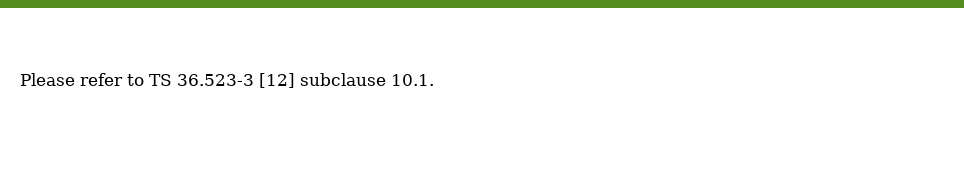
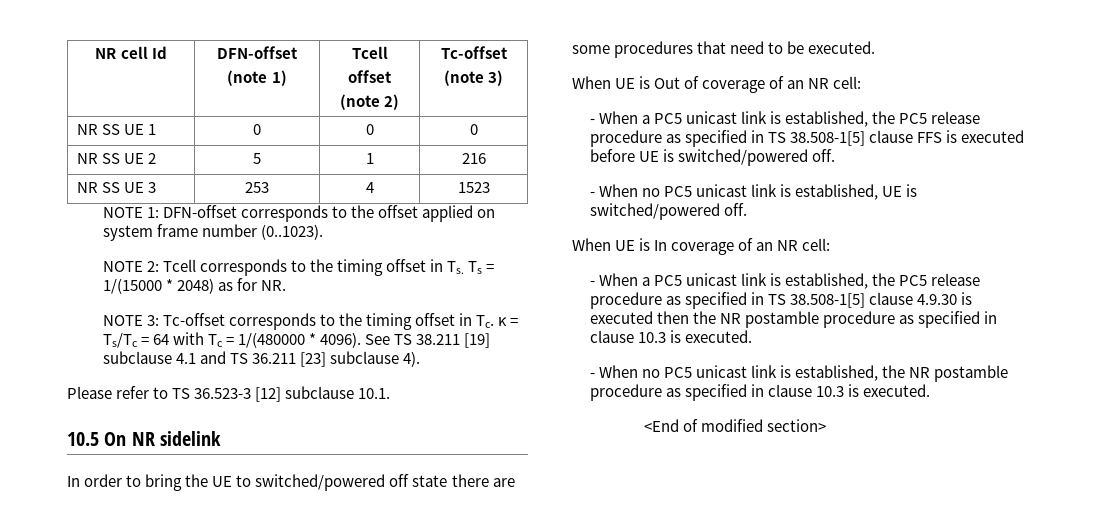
(20, 79) none -> [95,46,167,59] [217,46,298,59] [227,70,287,86] [351,46,388,59] [348,70,392,83] [339,94,400,110] [440,46,508,59] [443,70,504,86] [76,124,157,135] [253,124,261,135] [365,124,374,135] [469,124,478,135] [76,153,157,164] [253,153,261,164] [365,153,374,164] [461,153,486,164] [76,182,157,193] [245,182,269,193] [365,182,374,193] [457,182,490,193] [102,205,496,222] [102,224,323,241] [102,259,495,276] [102,278,287,294] [102,313,519,330] [102,332,491,348] [102,351,421,367] NR cell Id | DFN-offset // (note 1) | Tcell // offset // (note 2) | Tc-offset // (note 3) // NR SS UE 1 | 0 | 0 | 0 // NR SS UE 2 | 5 | 1 | 216 // NR SS UE 3 | 253 | 4 | 1523 // NOTE 1: DFN-offset corresponds to the offset applied on system frame number (0..1023). // NOTE 2: Tcell corresponds to the timing offset in Ts. Ts = 1/(15000 * 2048) as for NR. // NOTE 3: Tc-offset corresponds to the timing offset in Tc. κ = Ts/Tc = 64 with Tc = 1/(480000 * 4096). See TS 38.211 [19] subclause 4.1 and TS 36.211 [23] subclause 4). //
(434, 80) none -> [67,431,221,446] [67,474,515,491] [572,41,876,58] [572,76,862,93] [589,111,981,127] [589,130,1025,147] [589,149,836,166] [589,184,918,200] [589,203,747,220] [572,238,831,255] [589,273,981,289] [589,292,973,309] [589,311,998,328] [589,330,753,343] [589,365,1009,382] [589,384,931,401] [643,419,826,432] // 10.5 On NR sidelink // In order to bring the UE to switched/powered off state there are some procedures that need to be executed. // When UE is Out of coverage of an NR cell: // - When a PC5 unicast link is established, the PC5 release procedure as specified in TS 38.508-1[5] clause FFS is executed before UE is switched/powered off. // - When no PC5 unicast link is established, UE is switched/powered off. // When UE is In coverage of an NR cell: // - When a PC5 unicast link is established, the PC5 release procedure as specified in TS 38.508-1[5] clause 4.9.30 is executed then the NR postamble procedure as specified in clause 10.3 is executed. // - When no PC5 unicast link is established, the NR postamble procedure as specified in clause 10.3 is executed. // <End of modified section>

